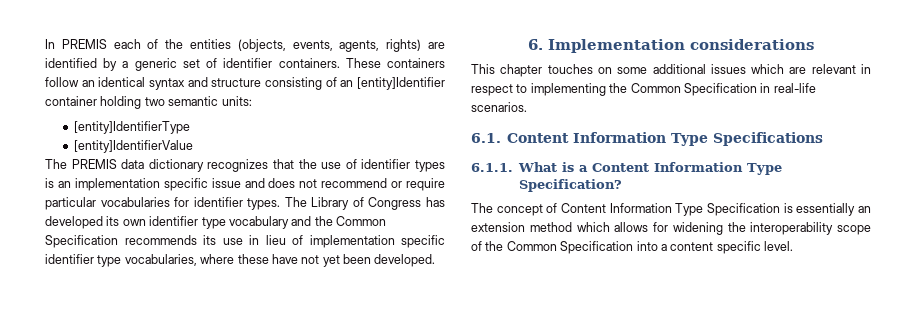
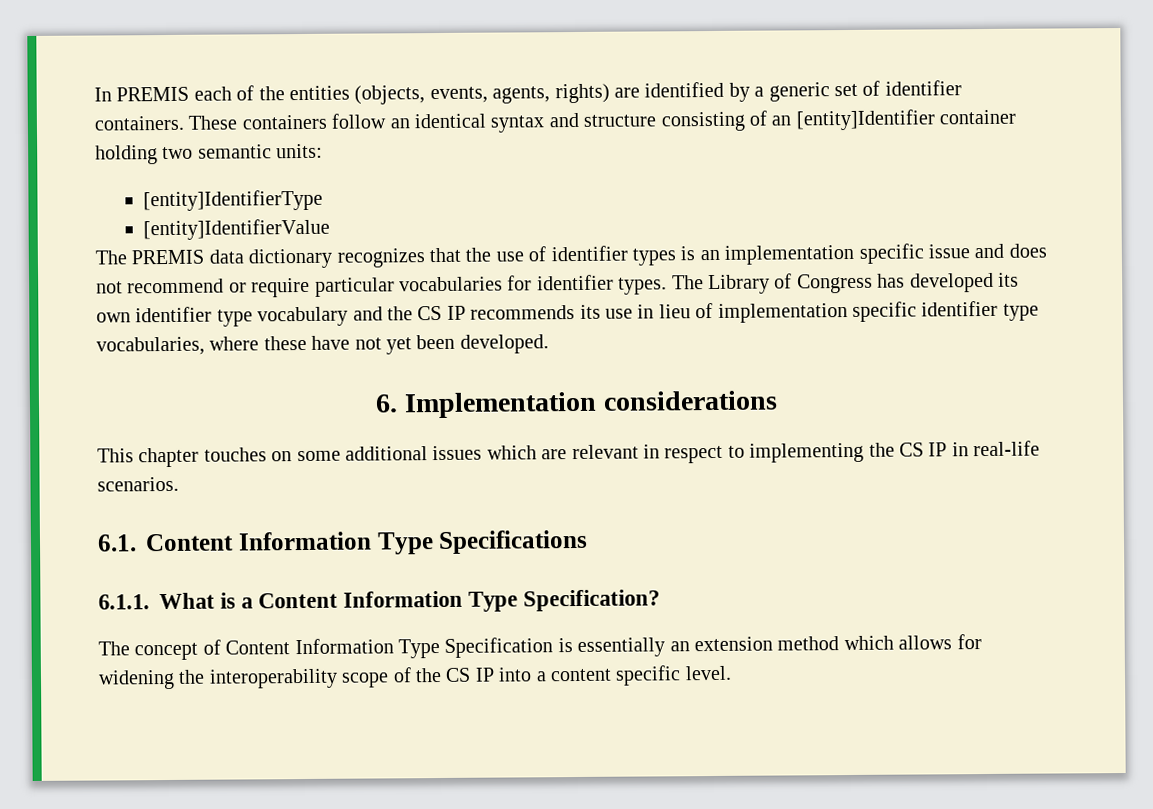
[336,216,386,226] [45,235,118,248] Common Specification -> [417,305,466,321] CS IP
[630,83,757,96] Common Specification -> [898,442,948,457] CS IP
[506,241,634,254] Common Specification -> [445,667,495,682] CS IP

